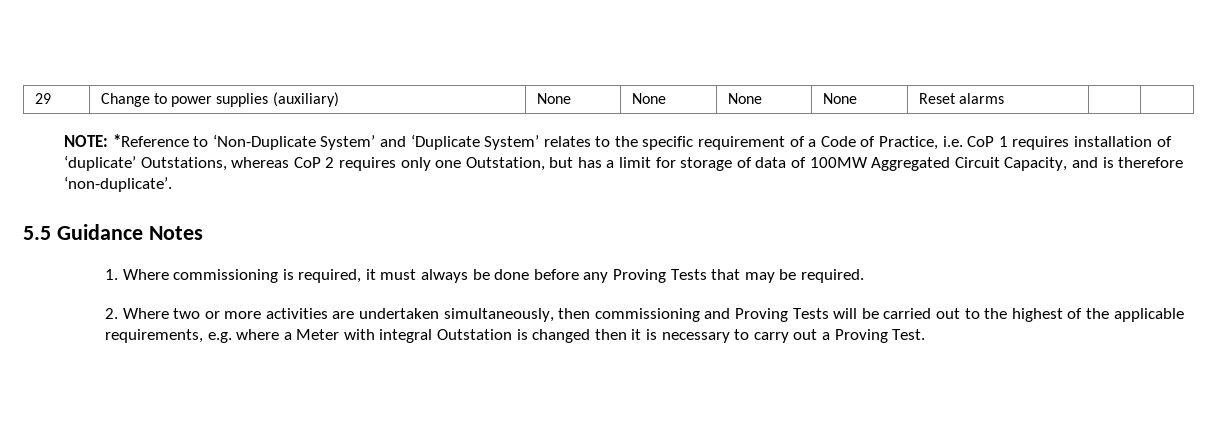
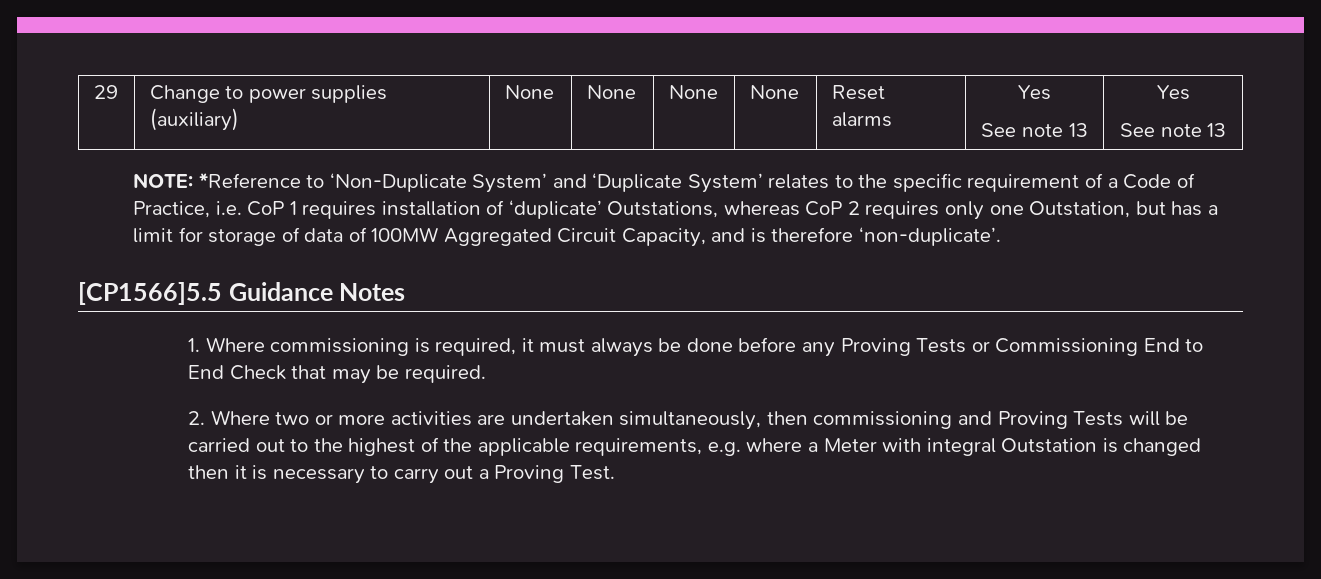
(1004, 98) | -> [1018,85,1051,100] [981,123,1088,137] [1156,85,1190,100] [1119,123,1227,137] Yes // See note 13 | Yes // See note 13
[23,226,51,240] 5.5 -> [78,282,222,305] [CP1566]5.5
(707, 274) none -> [971,338,1204,356] [188,365,286,380] or Commissioning End to End Check

